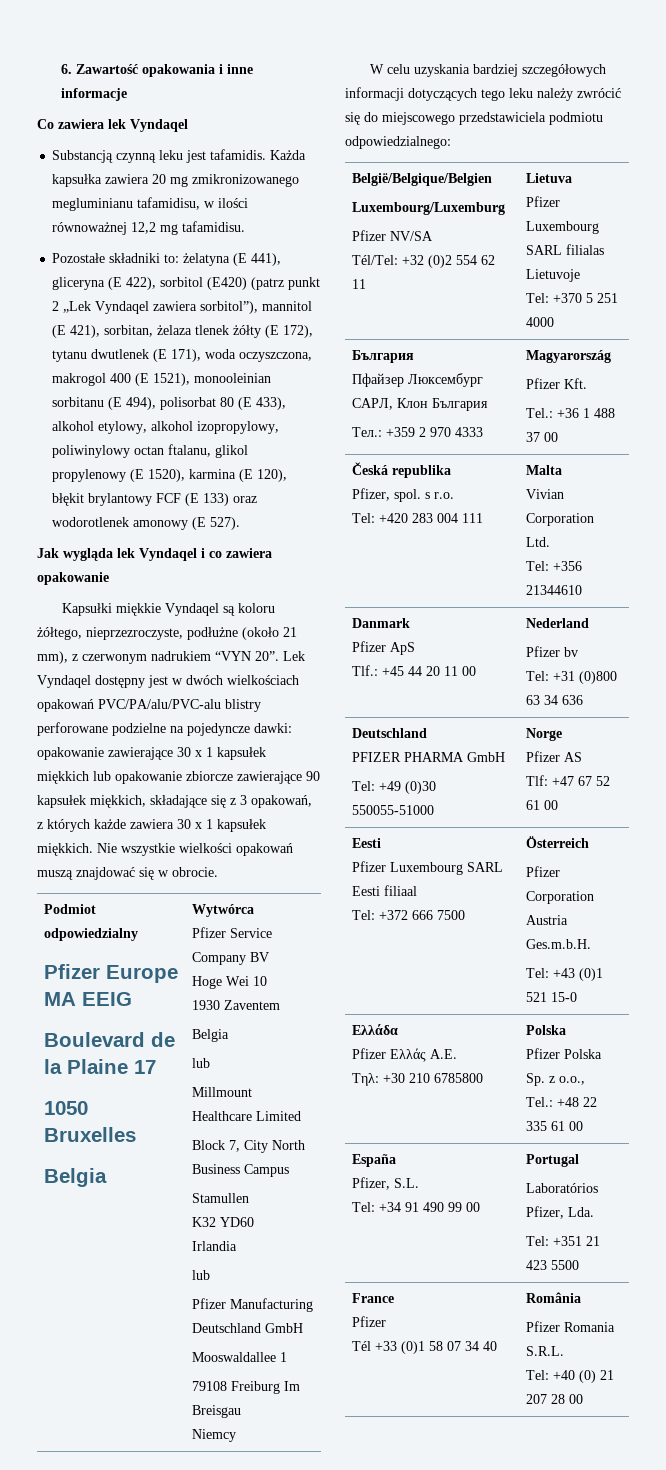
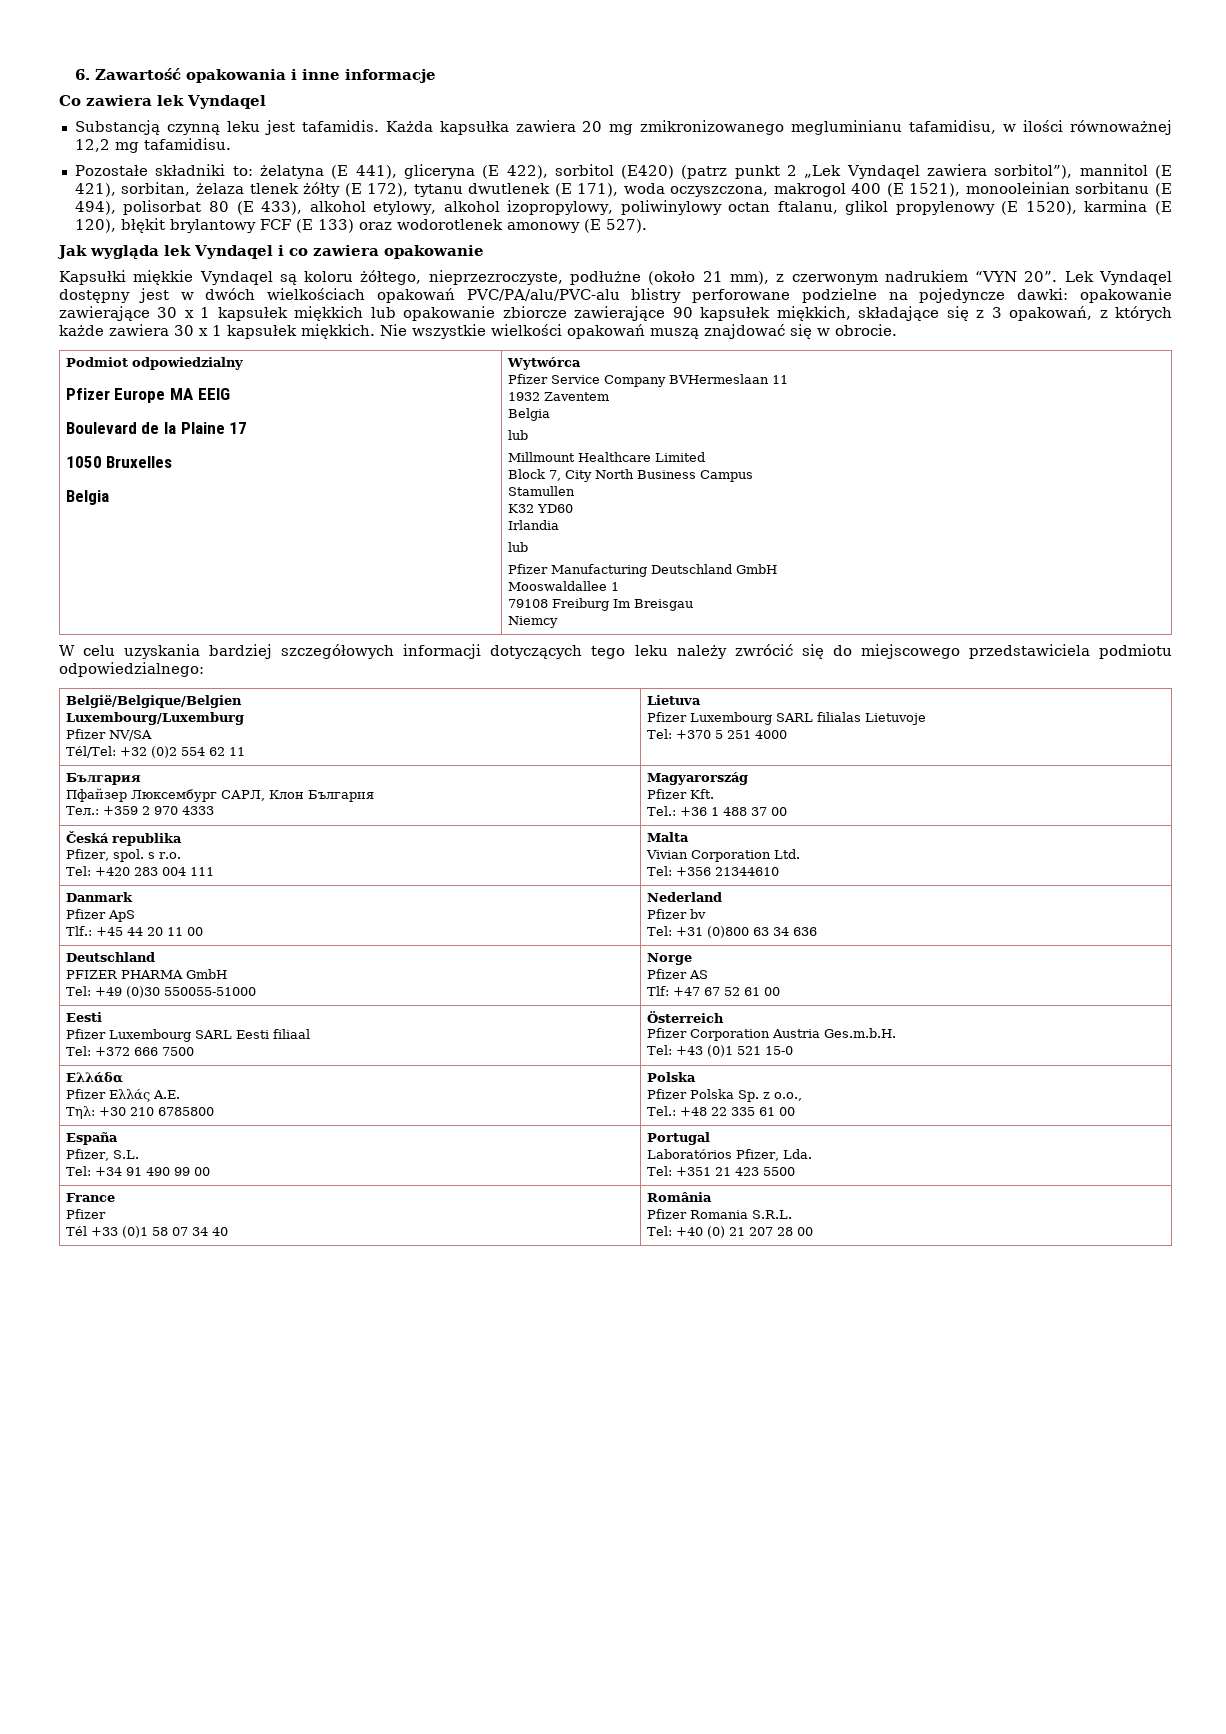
[250,952,270,962] [192,976,268,989] [192,1000,221,1010] BV // Hoge Wei 10 // 1930 -> [668,374,788,384] [507,392,540,401] BVHermeslaan 11 // 1932

